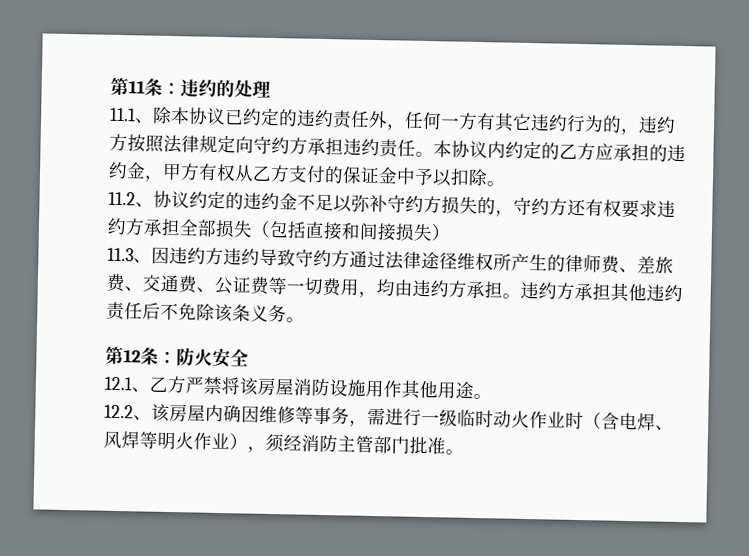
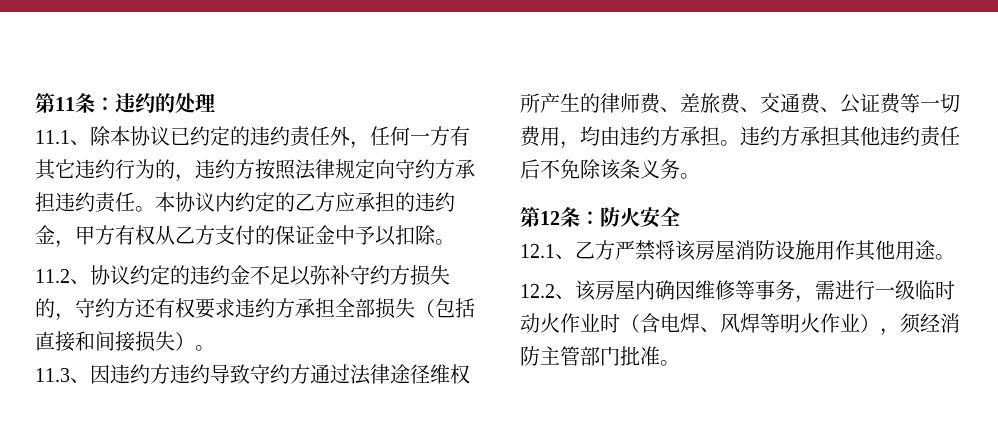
(451, 233) none -> [195,345,215,351] 。

